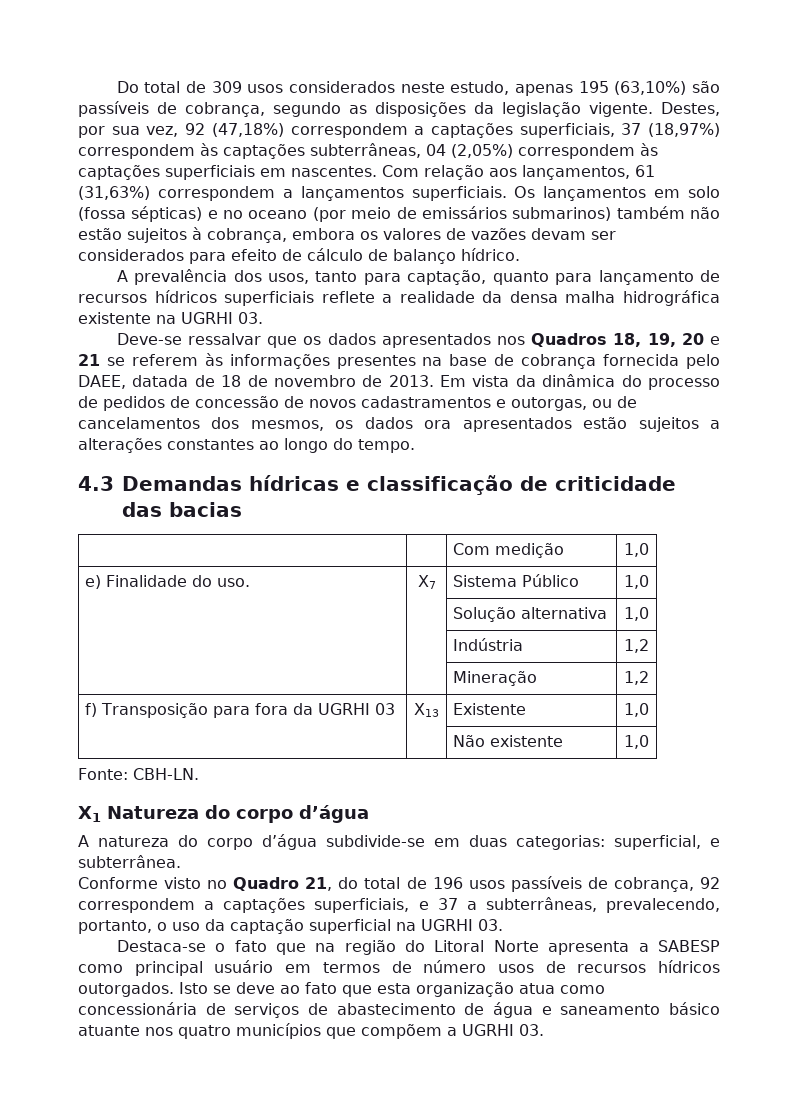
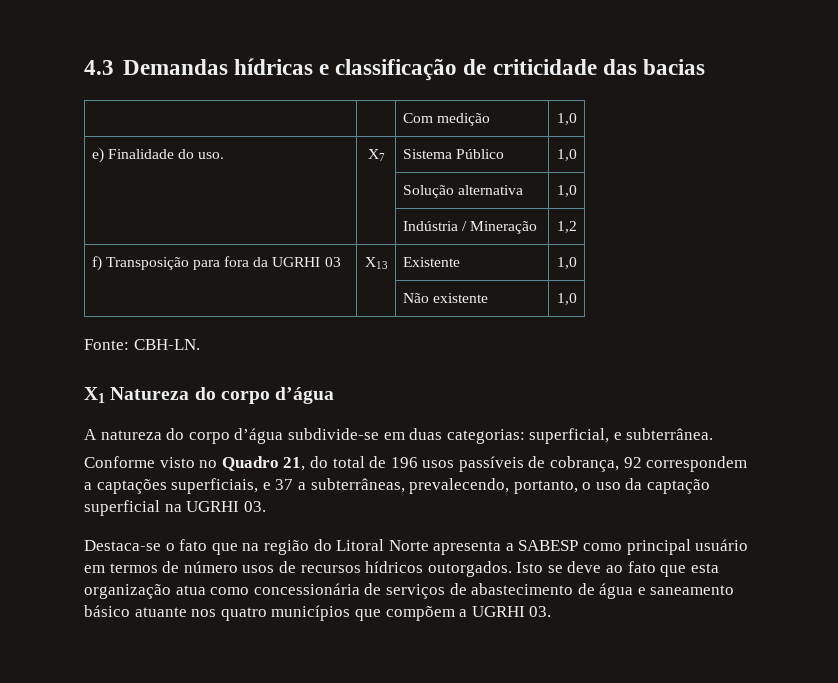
[116,81,720,96] [78,101,720,117] [78,123,720,138] [78,143,658,159] [78,165,655,180] [78,186,720,201] [78,206,721,222] [78,227,616,243] [78,248,520,264] [116,269,720,285] [78,290,720,306] [78,312,263,324] [116,333,720,348] [78,353,720,369] [78,374,720,390] [78,396,637,411] [78,417,721,432] [78,438,415,453] Do total de 309 usos considerados neste estudo, apenas 195 (63,10%) são passíveis de cobrança, segundo as disposições da legislação vigente. Destes, por sua vez, 92 (47,18%) correspondem a captações superficiais, 37 (18,97%) correspondem às captações subterrâneas, 04 (2,05%) correspondem às captações superficiais em nascentes. Com relação aos lançamentos, 61 (31,63%) correspondem a lançamentos superficiais. Os lançamentos em solo (fossa sépticas) e no oceano (por meio de emissários submarinos) também não estão sujeitos à cobrança, embora os valores de vazões devam ser considerados para efeito de cálculo de balanço hídrico. // A prevalência dos usos, tanto para captação, quanto para lançamento de recursos hídricos superficiais reflete a realidade da densa malha hidrográfica existente na UGRHI 03. // Deve-se ressalvar que os dados apresentados nos Quadros 18, 19, 20 e 21 se referem às informações presentes na base de cobrança fornecida pelo DAEE, datada de 18 de novembro de 2013. Em vista da dinâmica do processo de pedidos de concessão de novos cadastramentos e outorgas, ou de cancelamentos dos mesmos, os dados ora apresentados estão sujeitos a alterações constantes ao longo do tempo. // -> (84, 67) none
[624,639,649,653] | 1,2 // | | -> [461,221,467,231] /

